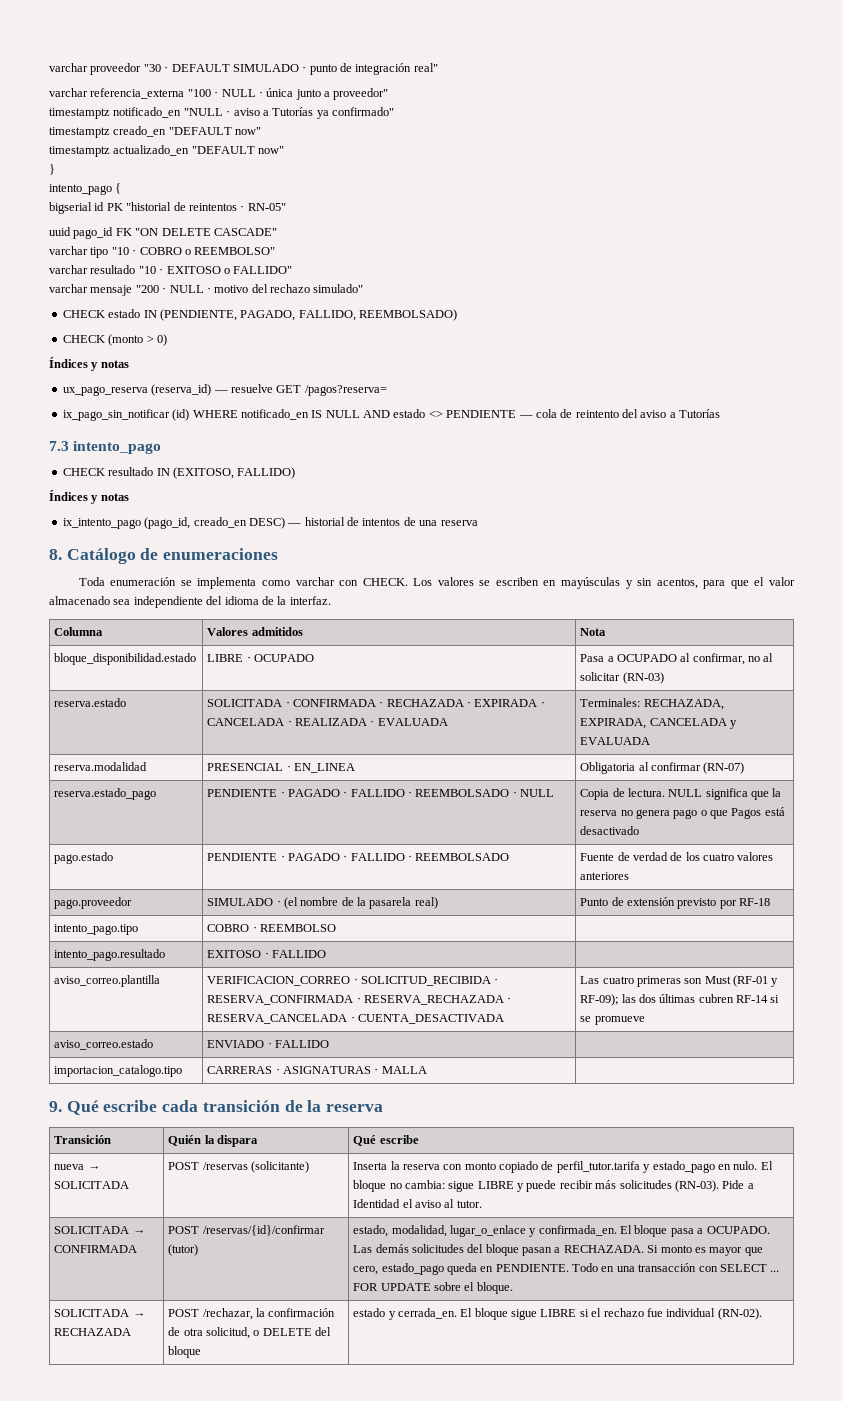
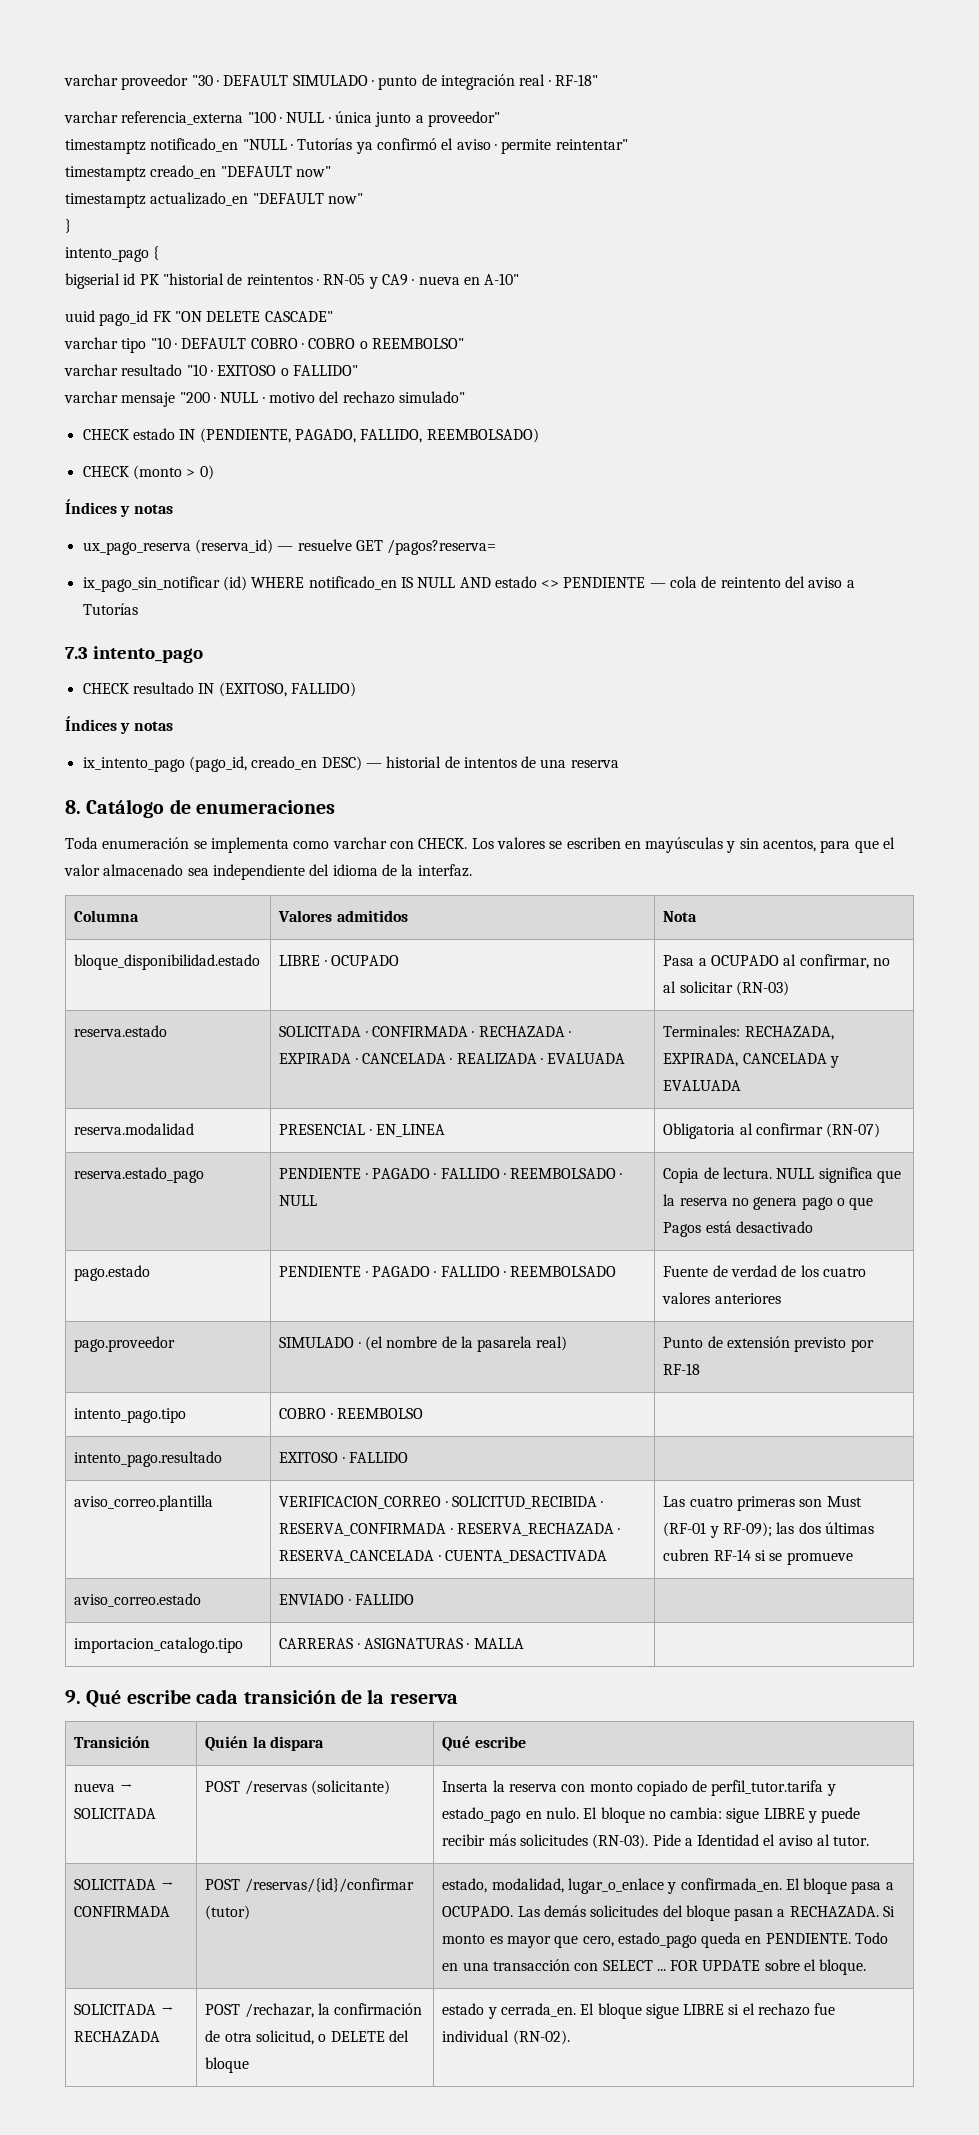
[413,63,438,72] real" -> [519,74,598,86] real · RF-18"
[233,107,394,119] aviso a Tutorías ya confirmado" -> [297,138,628,154] Tutorías ya confirmó el aviso · permite reintentar"
[247,203,286,211] RN-05" -> [323,273,520,289] RN-05 y CA9 · nueva en A-10"
(137, 252) none -> [181,338,304,349] DEFAULT COBRO ·

